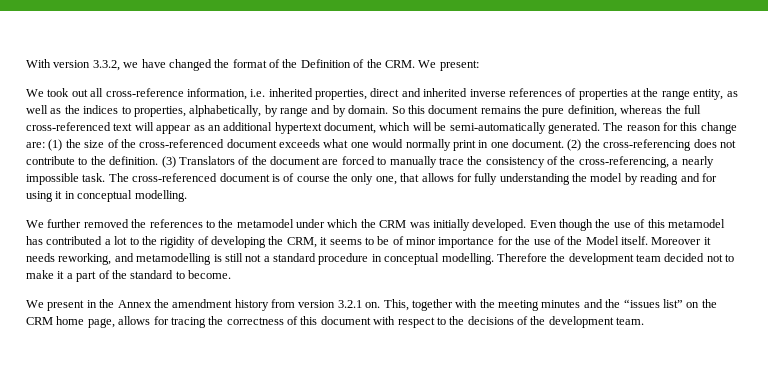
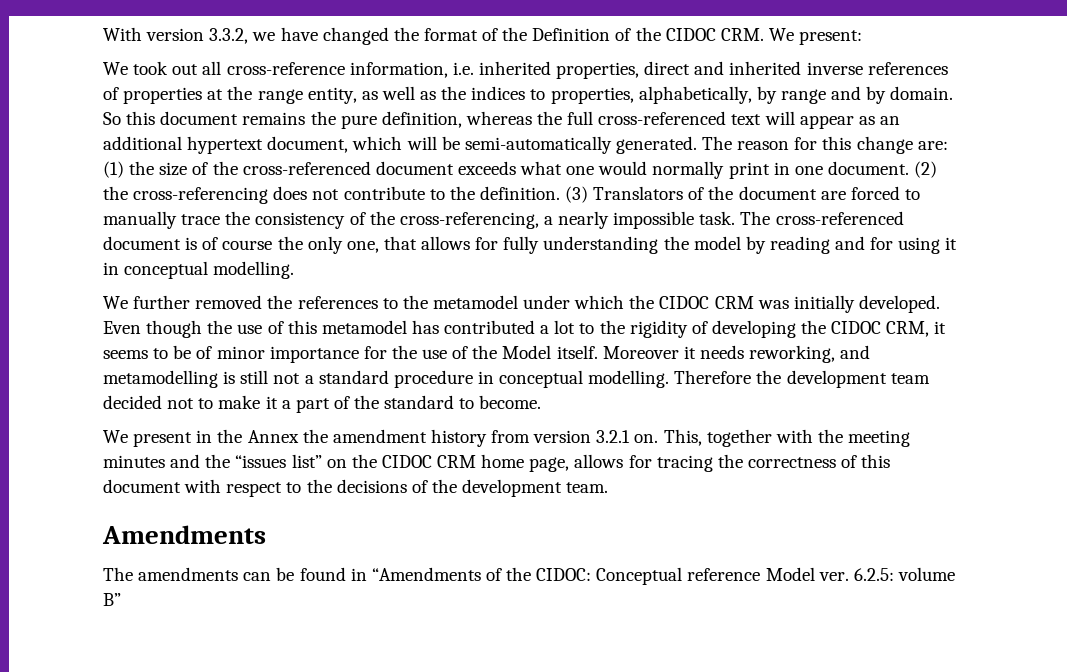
(382, 63) none -> [665,28,716,41] CIDOC
(376, 223) none -> [659,296,710,309] CIDOC
(284, 240) none -> [831,321,882,334] CIDOC
(717, 303) none -> [381,455,432,468] CIDOC
(645, 321) none -> [102,525,266,544] [103,567,955,585] [103,593,121,606] // Amendments // The amendments can be found in “Amendments of the CIDOC: Conceptual reference Model ver. 6.2.5: volume B”

